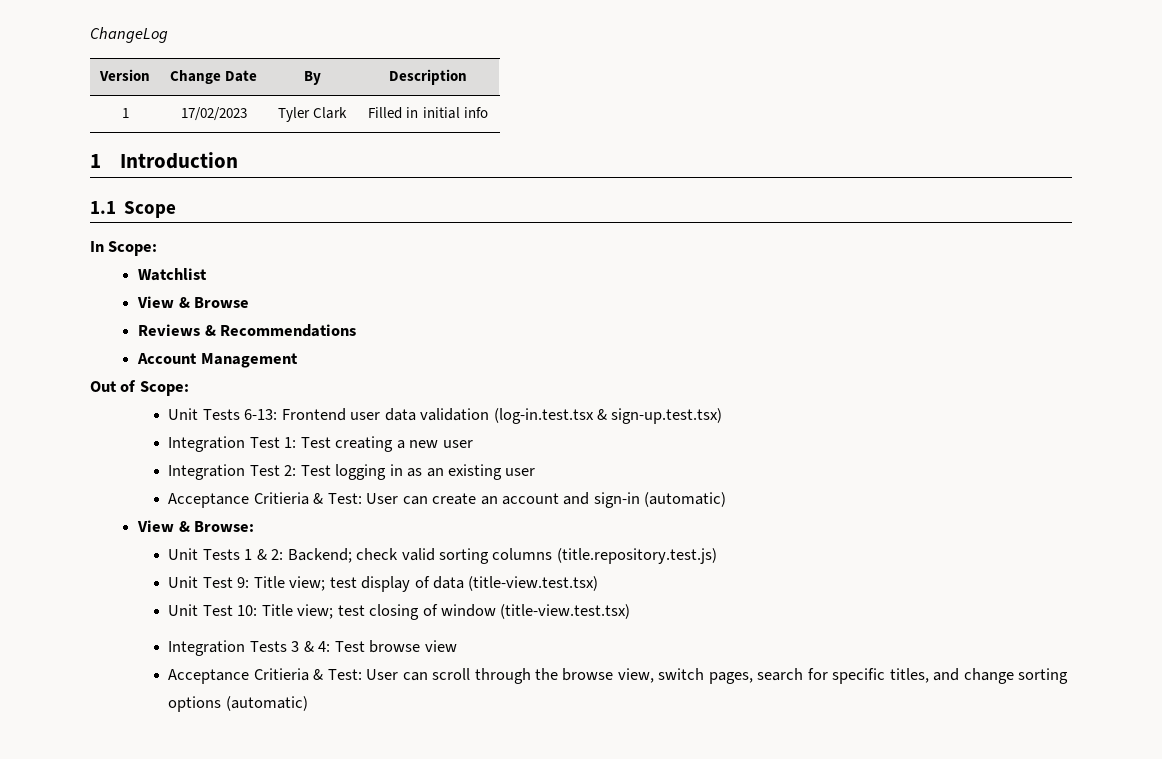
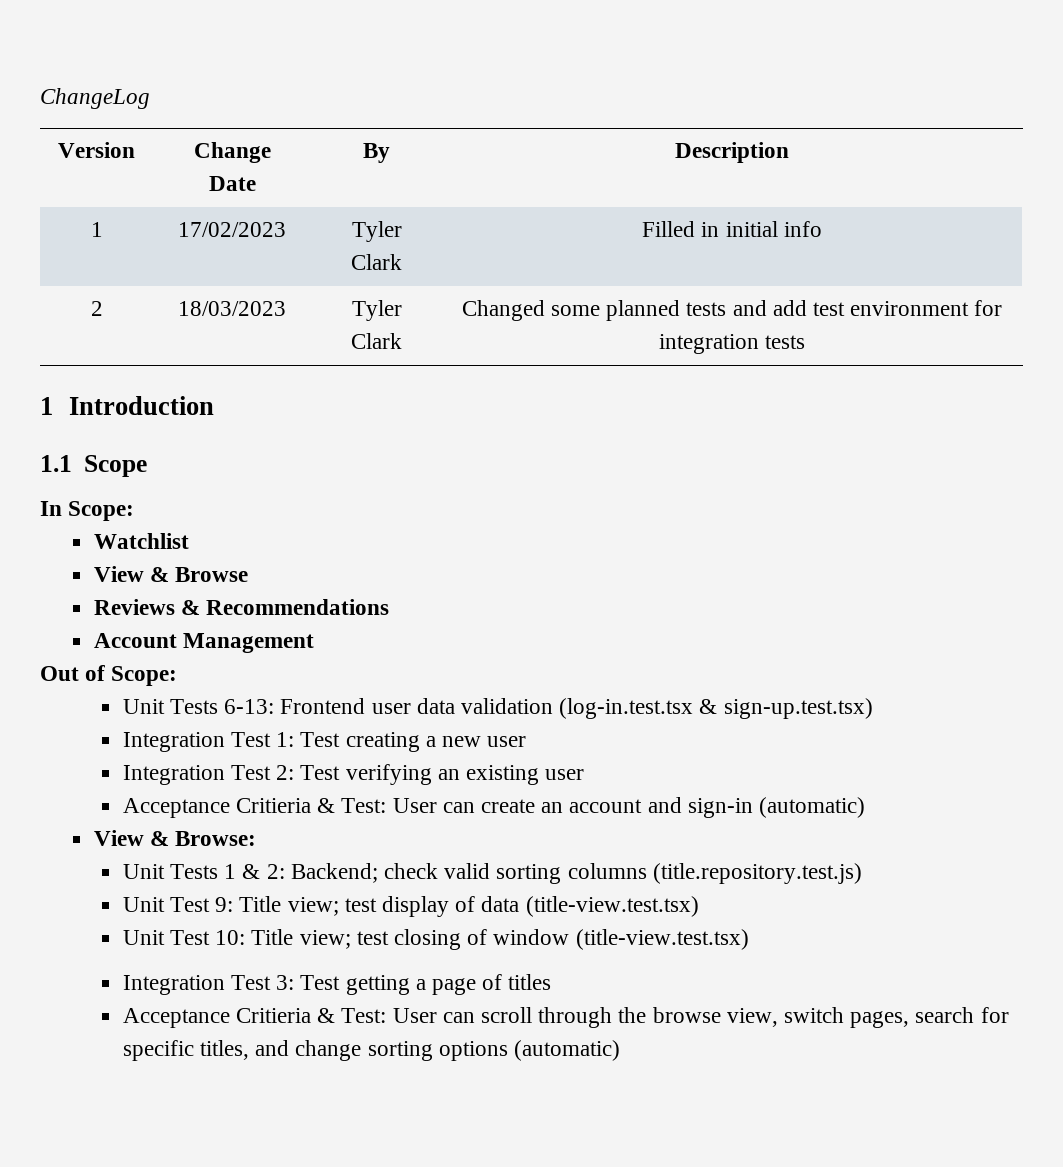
(488, 112) none -> [90,301,103,316] [178,301,286,316] [351,300,402,321] [351,333,402,349] [461,300,1003,321] [658,334,806,354] // 2 | 18/03/2023 | Tyler Clark | Changed some planned tests and add test environment for integration tests
[335,464,423,480] logging in as -> [345,764,432,785] verifying
[249,640,457,653] Tests 3 & 4: Test browse view -> [230,974,552,995] Test 3: Test getting a page of titles

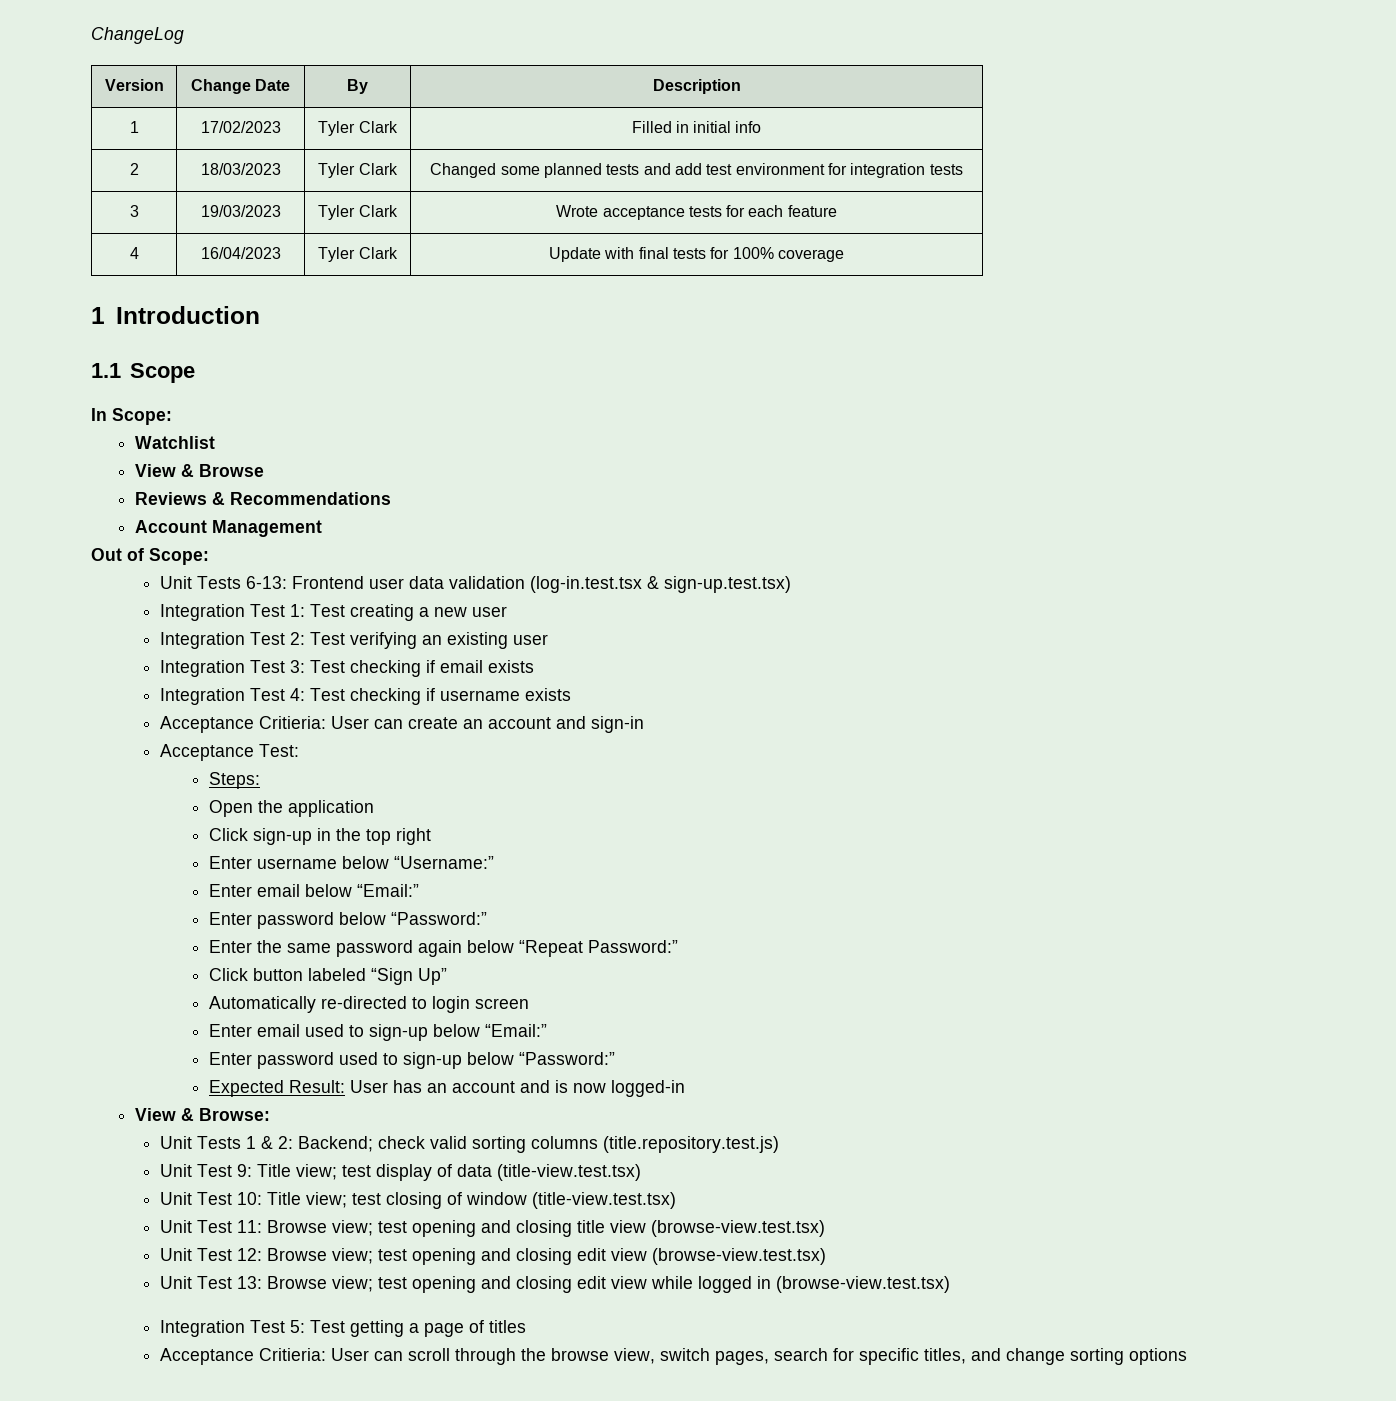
(806, 342) none -> [129,205,139,217] [200,205,281,217] [318,205,398,220] [556,205,837,220] [129,247,139,259] [200,247,281,259] [318,247,398,262] [549,247,844,262] // 3 | 19/03/2023 | Tyler Clark | Wrote acceptance tests for each feature // 4 | 16/04/2023 | Tyler Clark | Update with final tests for 100% coverage
[122,798,387,818] Acceptance Critieria & Test: -> [159,660,534,677] [159,688,571,705] [159,716,326,733] Integration Test 3: Test checking if email exists // Integration Test 4: Test checking if username exists // Acceptance Critieria:
[759,797,866,818] (automatic) -> [159,744,299,761] [208,772,260,789] [208,800,374,817] [208,828,431,845] [208,856,494,869] [208,884,419,897] [208,912,487,929] [208,940,678,957] [208,968,447,985] [208,996,529,1013] [208,1024,547,1041] [208,1052,615,1069] [208,1080,685,1097] // Acceptance Test: // Steps: // Open the application // Click sign-up in the top right // Enter username below “Username:” // Enter email below “Email:” // Enter password below “Password:” // Enter the same password again below “Repeat Password:” // Click button labeled “Sign Up” // Automatically re-directed to login screen // Enter email used to sign-up below “Email:” // Enter password used to sign-up below “Password:” // Expected Result: User has an account and is now logged-in
[122,975,295,995] // Integration Test 3: -> [159,1220,825,1237] [159,1248,826,1265] [159,1276,950,1293] [159,1320,305,1337] // Unit Test 11: Browse view; test opening and closing title view (browse-view.test.tsx) // Unit Test 12: Browse view; test opening and closing edit view (browse-view.test.tsx) // Unit Test 13: Browse view; test opening and closing edit view while logged in (browse-view.test.tsx) // Integration Test 5:
[235,1008,387,1023] Critieria & Test: -> [258,1348,326,1361] Critieria:
[513,1040,620,1061] (automatic) -> (1187, 1356) none

